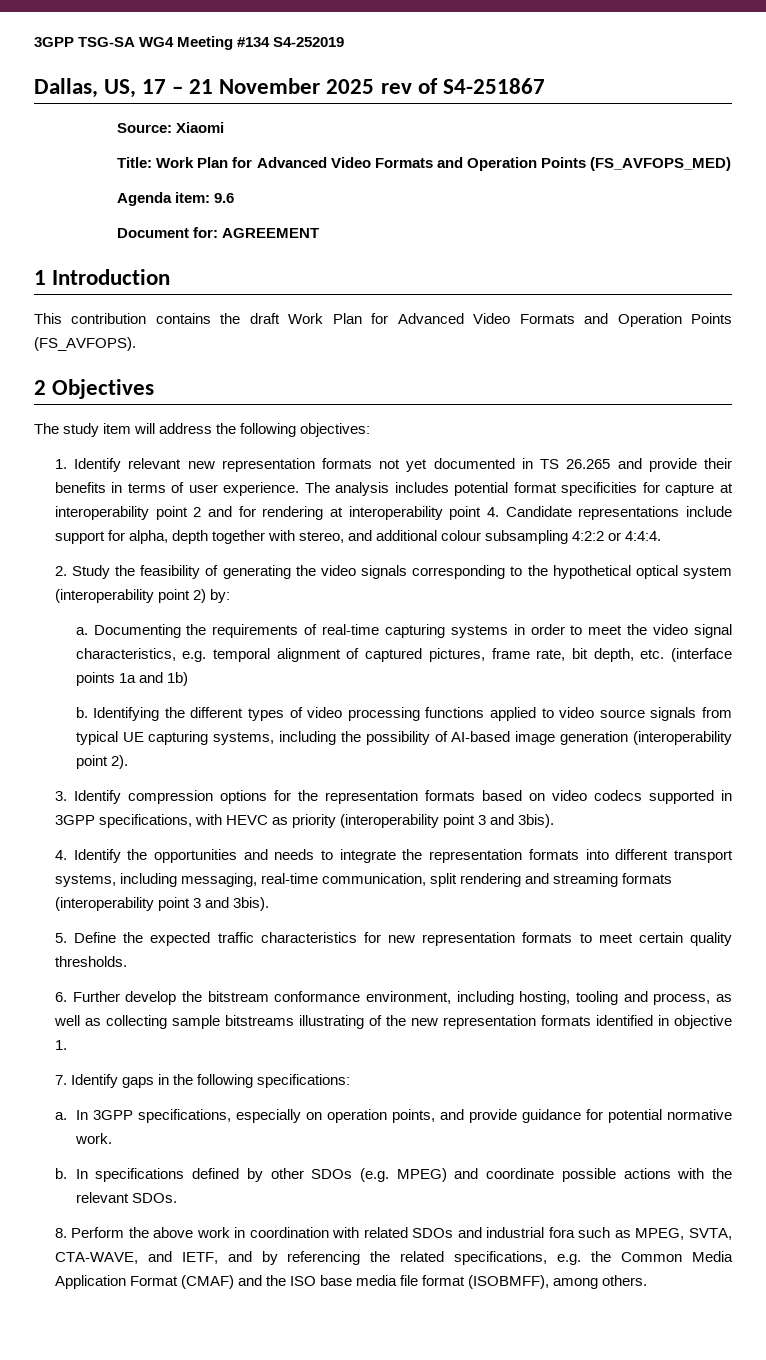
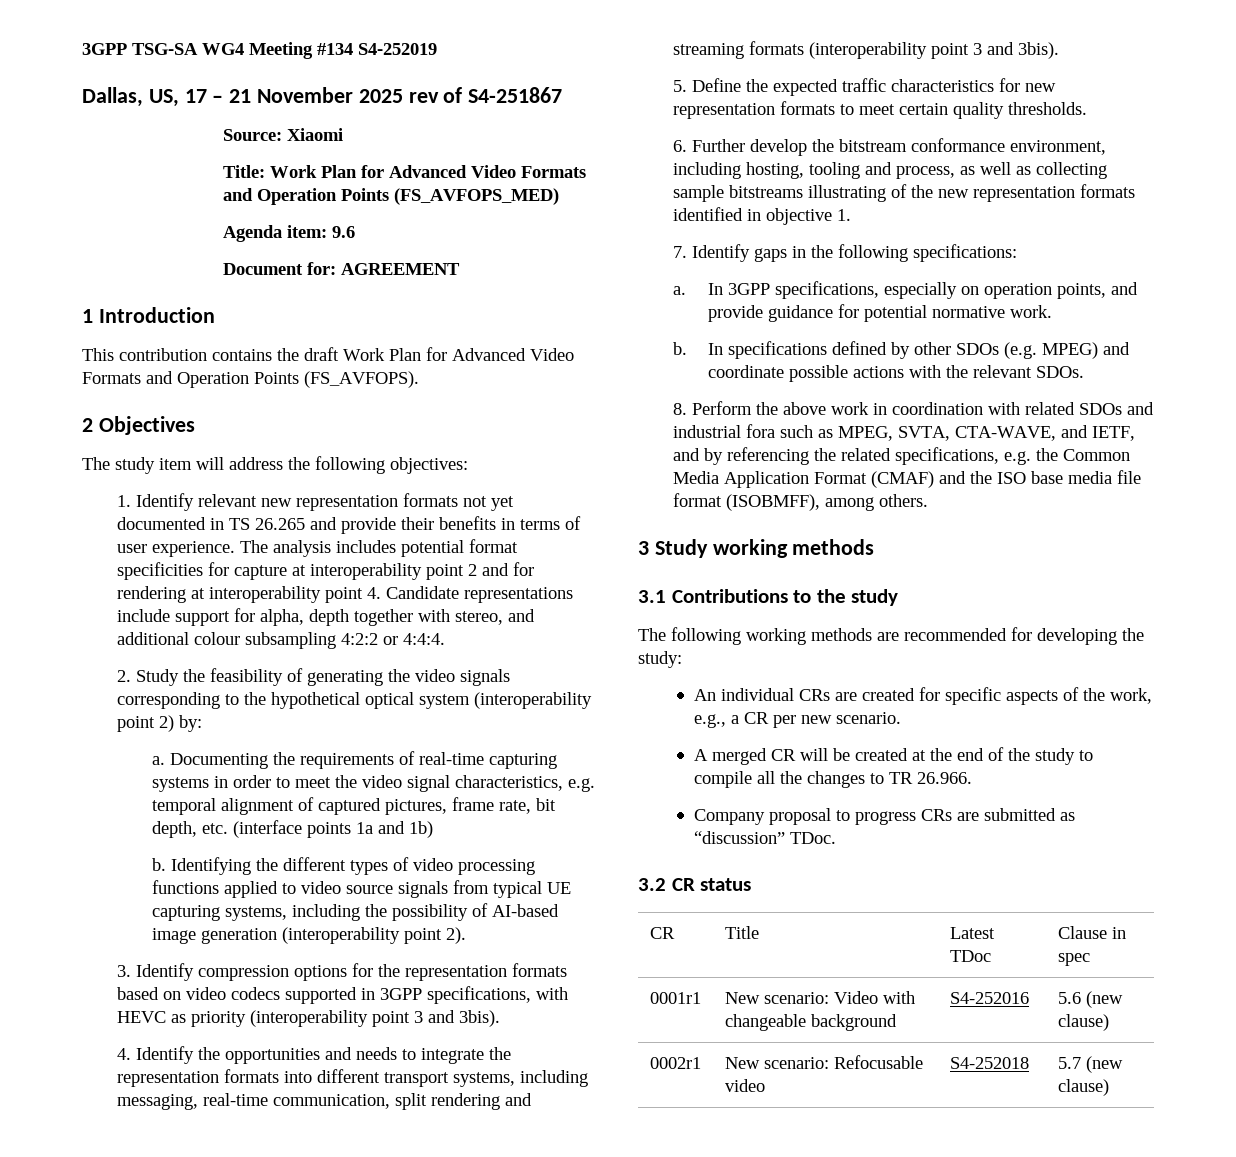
(648, 1280) none -> [638,539,875,558] [638,589,899,606] [638,627,1144,645] [638,651,682,668] [693,687,1152,705] [693,712,901,728] [693,747,1093,765] [693,771,972,788] [693,808,1075,825] [693,831,836,844] [638,878,752,891] [649,927,675,939] [724,926,759,939] [949,927,995,939] [949,950,991,962] [1057,926,1126,939] [1057,953,1090,966] [649,992,701,1004] [724,991,915,1004] [724,1014,897,1031] [949,992,1029,1004] [1057,991,1123,1008] [1057,1014,1109,1031] [649,1057,701,1069] [724,1055,923,1069] [724,1079,765,1092] [949,1057,1029,1069] [1057,1056,1123,1073] [1057,1079,1109,1096] // 3 Study working methods // 3.1 Contributions to the study // The following working methods are recommended for developing the study: // An individual CRs are created for specific aspects of the work, e.g., a CR per new scenario. // A merged CR will be created at the end of the study to compile all the changes to TR 26.966. // Company proposal to progress CRs are submitted as “discussion” TDoc. // 3.2 CR status // CR | Title | Latest TDoc | Clause in spec // 0001r1 | New scenario: Video with changeable background | S4-252016 | 5.6 (new clause) // 0002r1 | New scenario: Refocusable video | S4-252018 | 5.7 (new clause)

